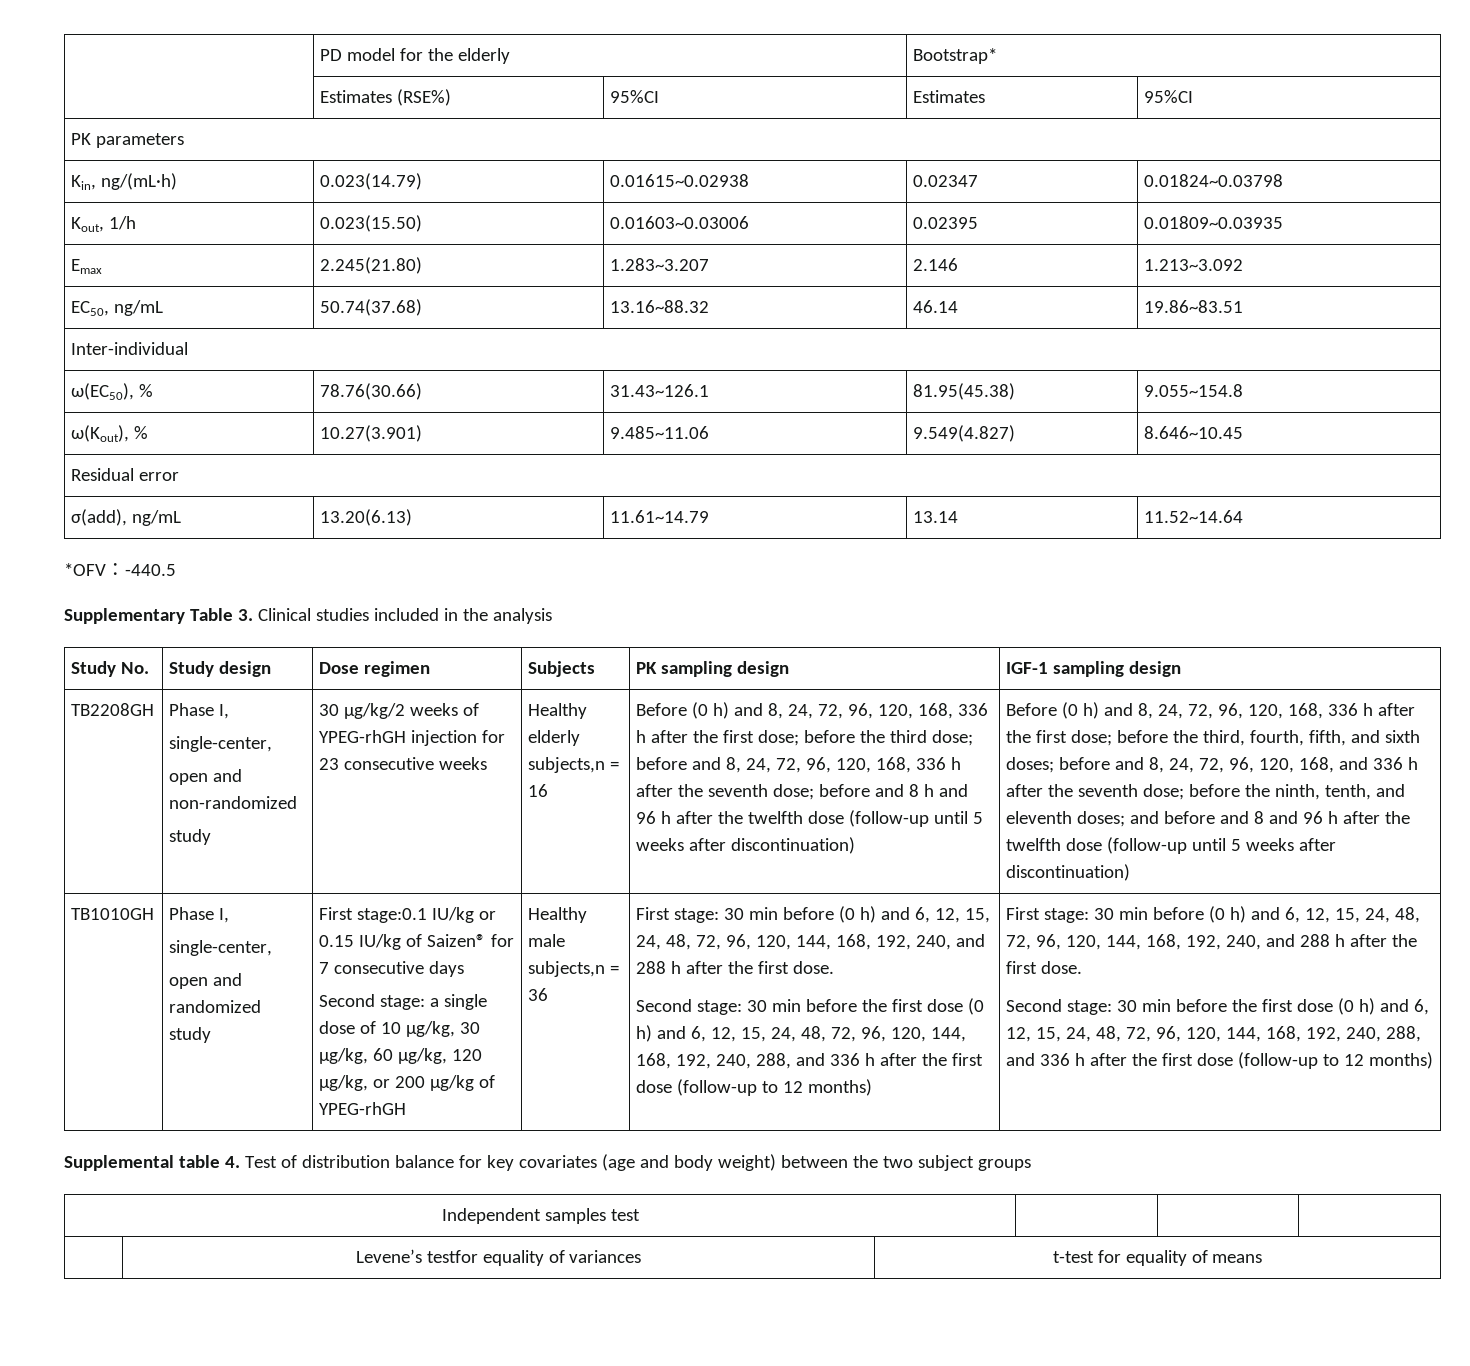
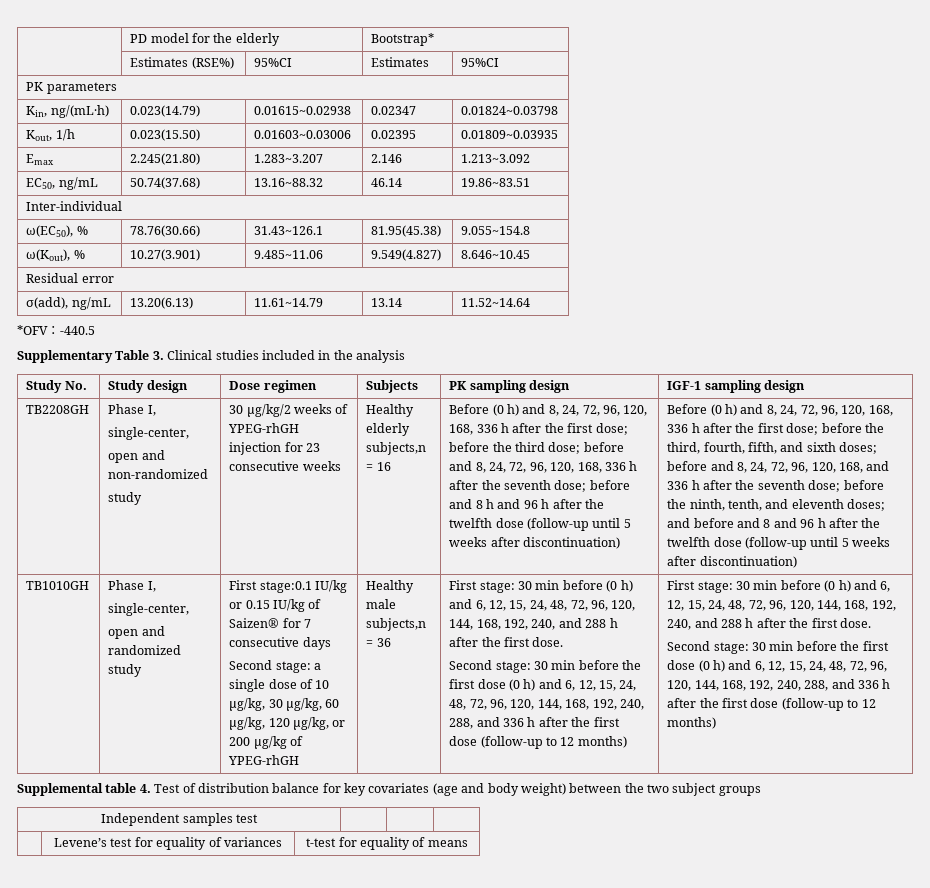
[426,1250,478,1263] testfor -> [110,837,153,847] test for

